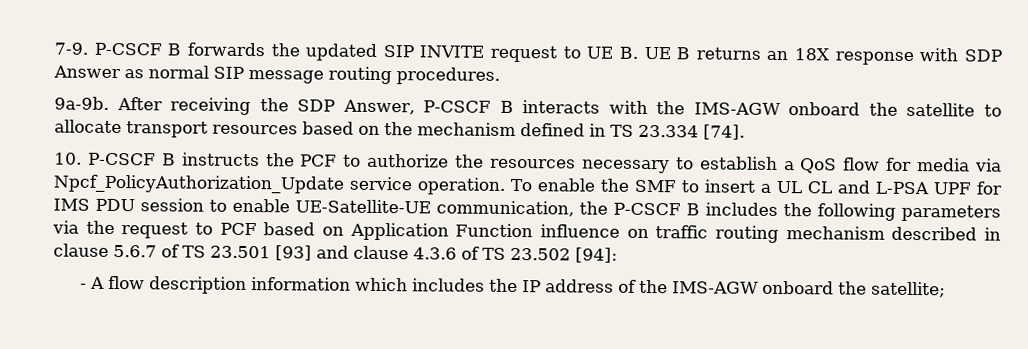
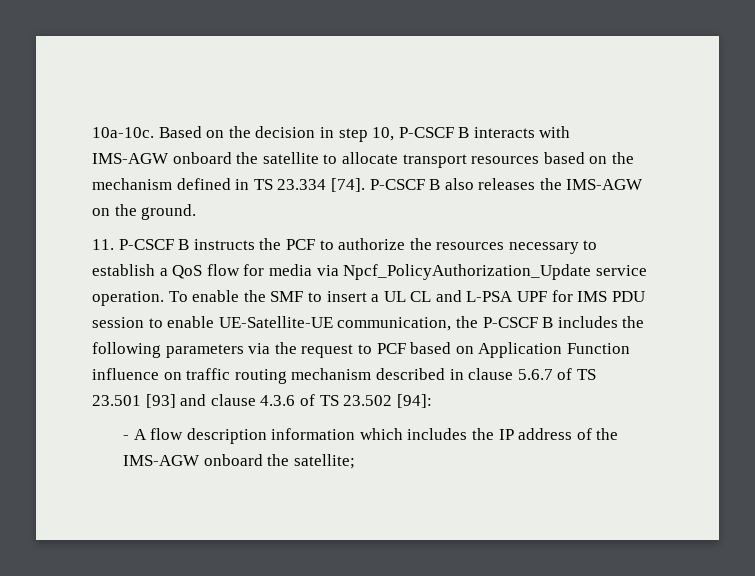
[54,42,1003,65] [53,65,501,85] [54,96,415,116] 7-9. P-CSCF B forwards the updated SIP INVITE request to UE B. UE B returns an 18X response with SDP Answer as normal SIP message routing procedures. // 9a-9b. After receiving the SDP Answer, -> [91,126,395,142] 10a-10c. Based on the decision in step 10,
[656,101,686,115] the -> (571, 132) none
[54,152,83,165] // 10. -> [369,178,644,190] [91,204,197,220] [91,239,114,250] P-CSCF B also releases the IMS-AGW on the ground. // 11.

